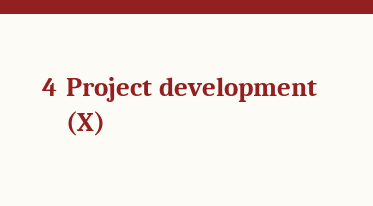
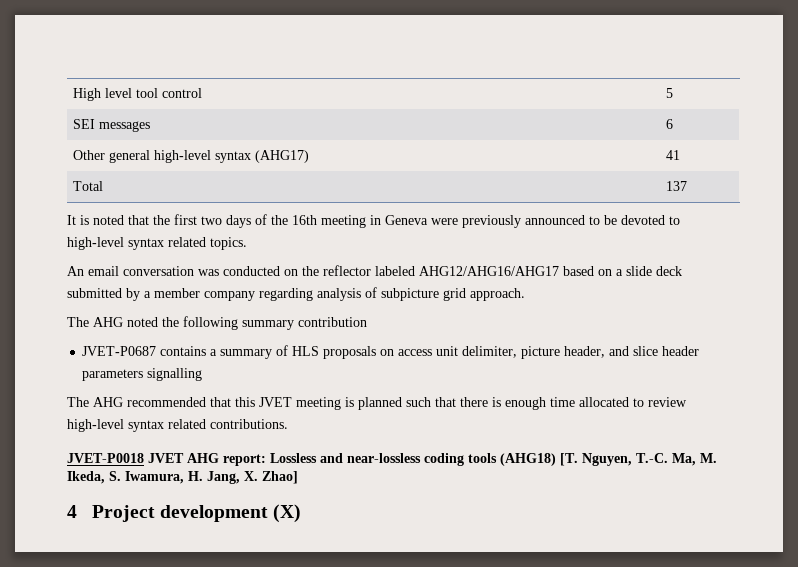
(42, 87) none -> [72,88,202,101] [665,88,673,98] [72,119,150,132] [665,119,673,129] [72,150,309,163] [665,150,680,160] [72,181,103,191] [665,181,687,191] [67,214,680,228] [67,237,247,250] [67,265,682,276] [67,287,525,301] [67,316,367,330] [82,345,700,359] [82,368,203,381] [67,397,687,410] [67,419,288,432] [67,453,717,466] [67,471,298,484] High level tool control | 5 // SEI messages | 6 // Other general high-level syntax (AHG17) | 41 // Total | 137 // It is noted that the first two days of the 16th meeting in Geneva were previously announced to be devoted to high-level syntax related topics. // An email conversation was conducted on the reflector labeled AHG12/AHG16/AHG17 based on a slide deck submitted by a member company regarding analysis of subpicture grid approach. // The AHG noted the following summary contribution // JVET-P0687 contains a summary of HLS proposals on access unit delimiter, picture header, and slice header parameters signalling // The AHG recommended that this JVET meeting is planned such that there is enough time allocated to review high-level syntax related contributions. // JVET-P0018 JVET AHG report: Lossless and near-lossless coding tools (AHG18) [T. Nguyen, T.-C. Ma, M. Ikeda, S. Iwamura, H. Jang, X. Zhao] //

